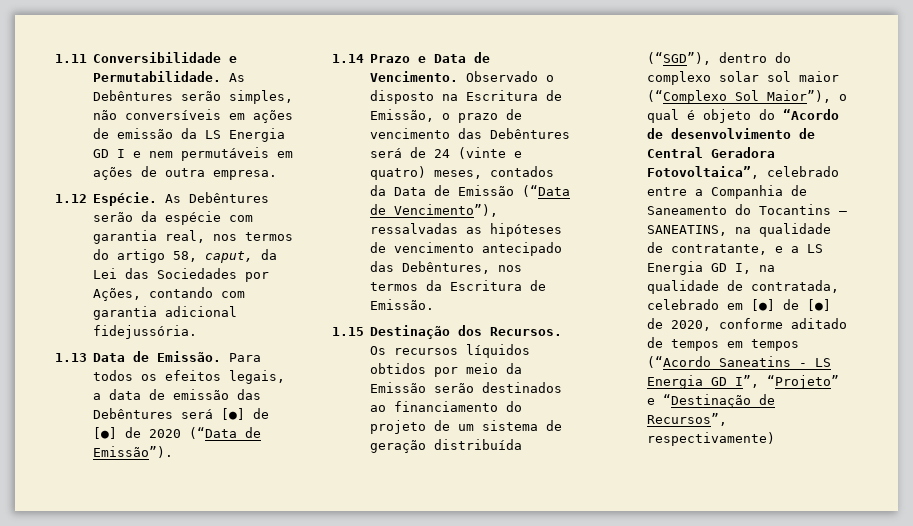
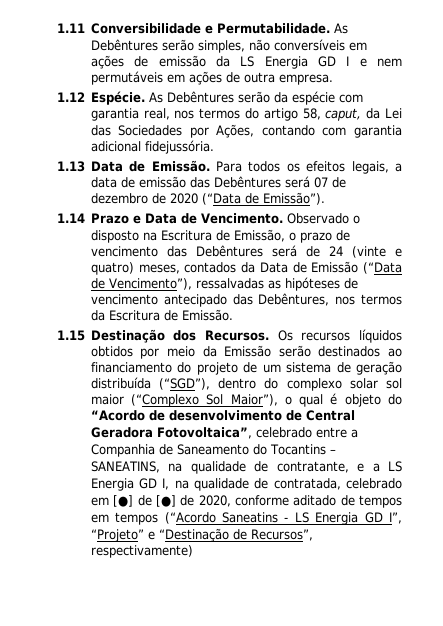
[220,408,269,420] [92,427,117,439] [●] de [●] -> [313,177,346,188] [90,193,148,204] 07 de dezembro

